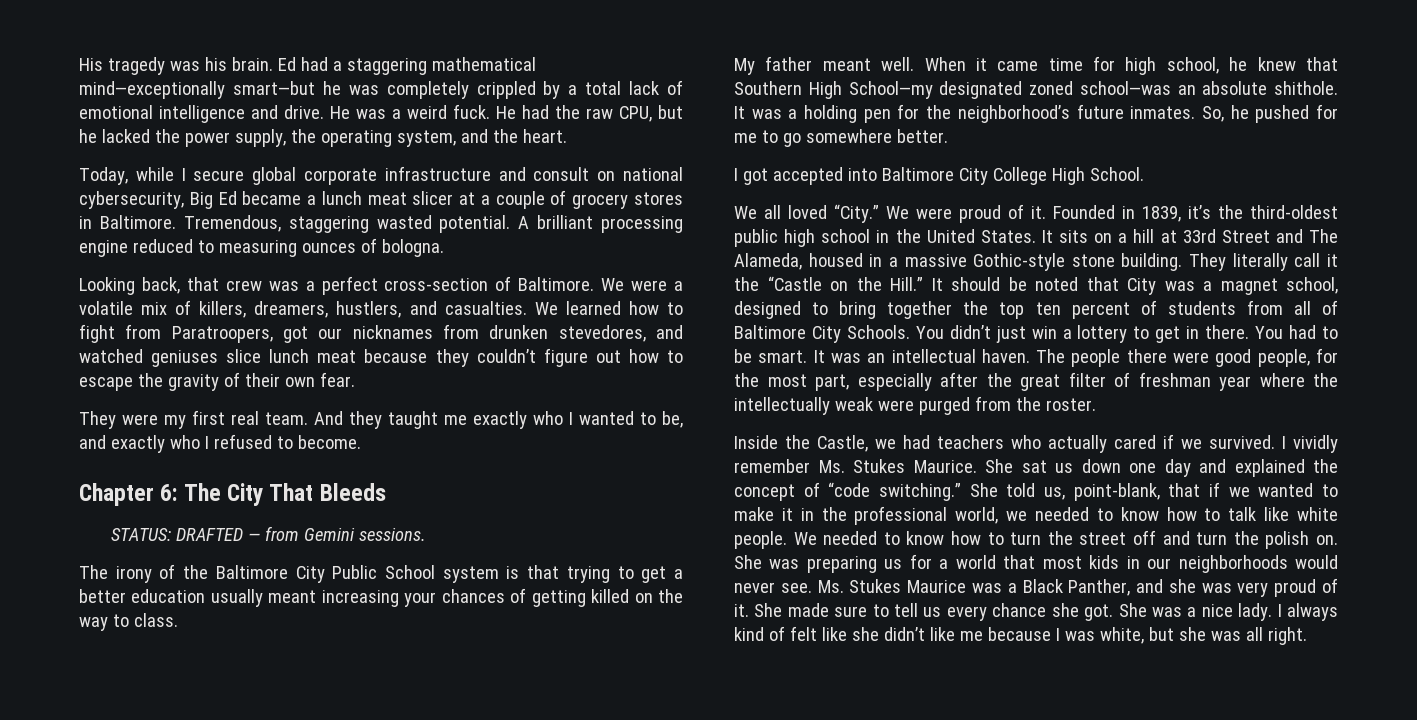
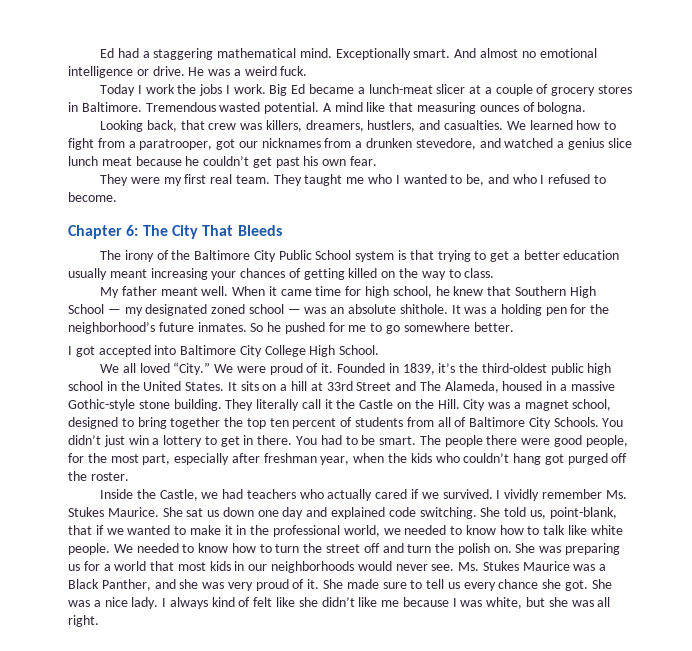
[79,57,273,75] His tragedy was his brain. -> (99, 53) none
[79,80,683,99] mind—exceptionally smart—but he was completely crippled by a total lack of -> [299,48,536,60] mind. Exceptionally smart. And almost no
[251,105,278,119] and -> [136,69,149,76] or
[496,105,683,122] [79,129,567,147] [79,166,683,185] [79,191,184,209] He had the raw CPU, but he lacked the power supply, the operating system, and the heart. // Today, while I secure global corporate infrastructure and consult on national cybersecurity, -> [99,84,266,96] // Today I work the jobs I work.
[321,191,407,205] lunch meat -> [368,84,433,94] lunch-meat
[183,215,369,233] Tremendous, staggering -> [145,102,216,112] Tremendous
[537,215,683,233] [79,239,214,257] brilliant processing engine reduced to -> [334,102,414,112] mind like that
[305,276,683,295] [79,300,192,315] a perfect cross-section of Baltimore. We were a volatile mix of -> (263, 126) none
[171,326,273,343] Paratroopers, -> [128,139,213,150] a paratrooper,
[489,325,683,342] [79,348,684,367] [79,372,280,391] drunken stevedores, and watched geniuses slice lunch meat because they couldn’t figure out how to escape the gravity of their -> [355,138,632,150] [68,156,319,168] a drunken stevedore, and watched a genius slice lunch meat because he couldn’t get past his
[314,411,382,429] And they -> [273,174,302,186] They
[473,411,527,429] exactly -> (365, 180) none
[110,435,165,453] exactly -> (509, 179) none
[111,526,427,541] // STATUS: DRAFTED — from Gemini sessions. -> (282, 230) none
[848,81,1171,99] School—my designated zoned school—was -> [68,304,327,316] School — my designated zoned school — was
[1201,106,1224,122] So, -> [250,323,264,332] So
[767,276,1119,291] “Castle on the Hill.” It should be noted that -> [359,399,460,409] Castle on the Hill.
[813,349,1030,363] It was an intellectual haven. -> (417, 440) none
[986,372,1338,391] [734,396,1011,415] the great filter of freshman year where the intellectually weak were purged from -> [263,453,628,465] freshman year, when the kids who couldn’t hang got purged off
[1313,459,1338,473] [734,482,961,501] the concept of “code switching.” -> [388,507,477,519] code switching.

